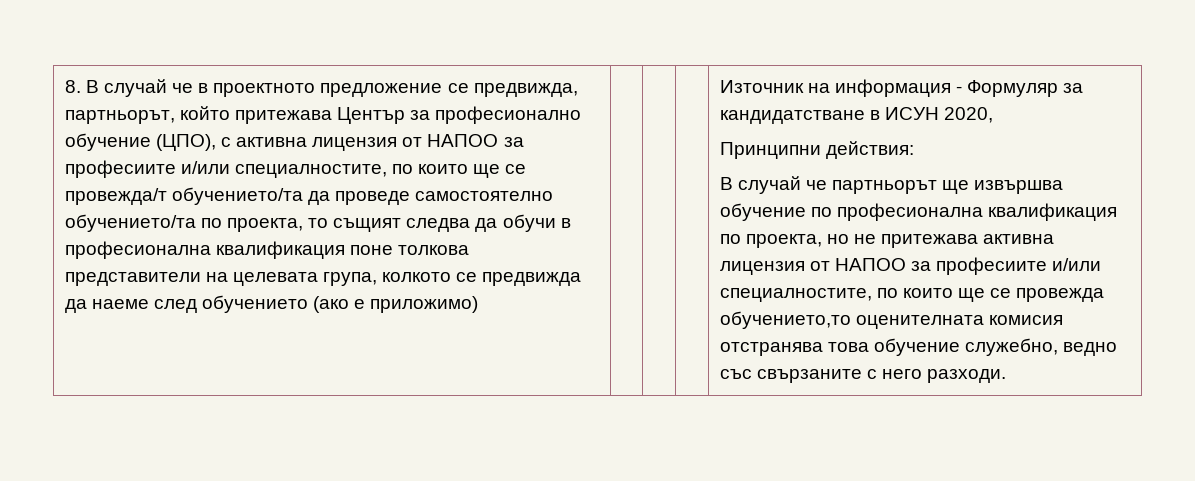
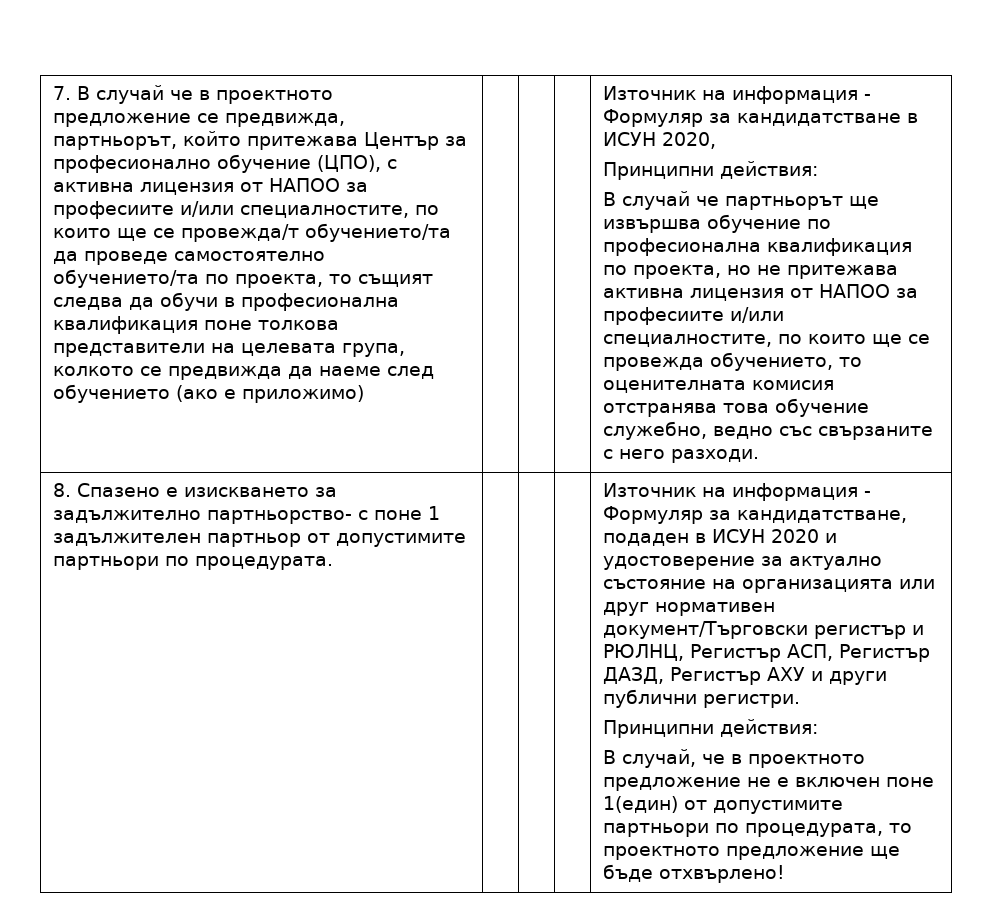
[64,80,81,93] 8. -> [53,86,72,100] 7.
[719,311,851,329] обучението,то -> [710,352,863,371] обучението, то
(1007, 376) none -> [53,483,338,497] [53,506,441,524] [53,533,467,547] [53,556,334,570] [603,483,872,501] [603,506,908,524] [603,529,838,546] [603,556,883,570] [603,579,936,593] [603,602,776,616] [603,621,925,639] [603,644,931,662] [603,667,888,685] [603,689,801,708] [603,719,819,738] [603,749,866,768] [603,777,935,791] [603,796,844,814] [603,823,913,837] [603,846,901,860] [603,864,786,883] // 8. Спазено е изискването за задължително партньорство- с поне 1 задължителен партньор от допустимите партньори по процедурата. | | | | Източник на информация - Формуляр за кандидатстване, подаден в ИСУН 2020 и удостоверение за актуално състояние на организацията или друг нормативен документ/Търговски регистър и РЮЛНЦ, Регистър АСП, Регистър ДАЗД, Регистър АХУ и други публични регистри. // Принципни действия: // В случай, че в проектното предложение не е включен поне 1(един) от допустимите партньори по процедурата, то проектното предложение ще бъде отхвърлено!

